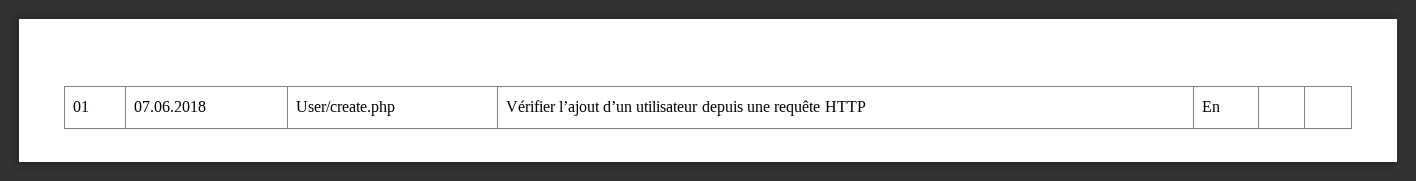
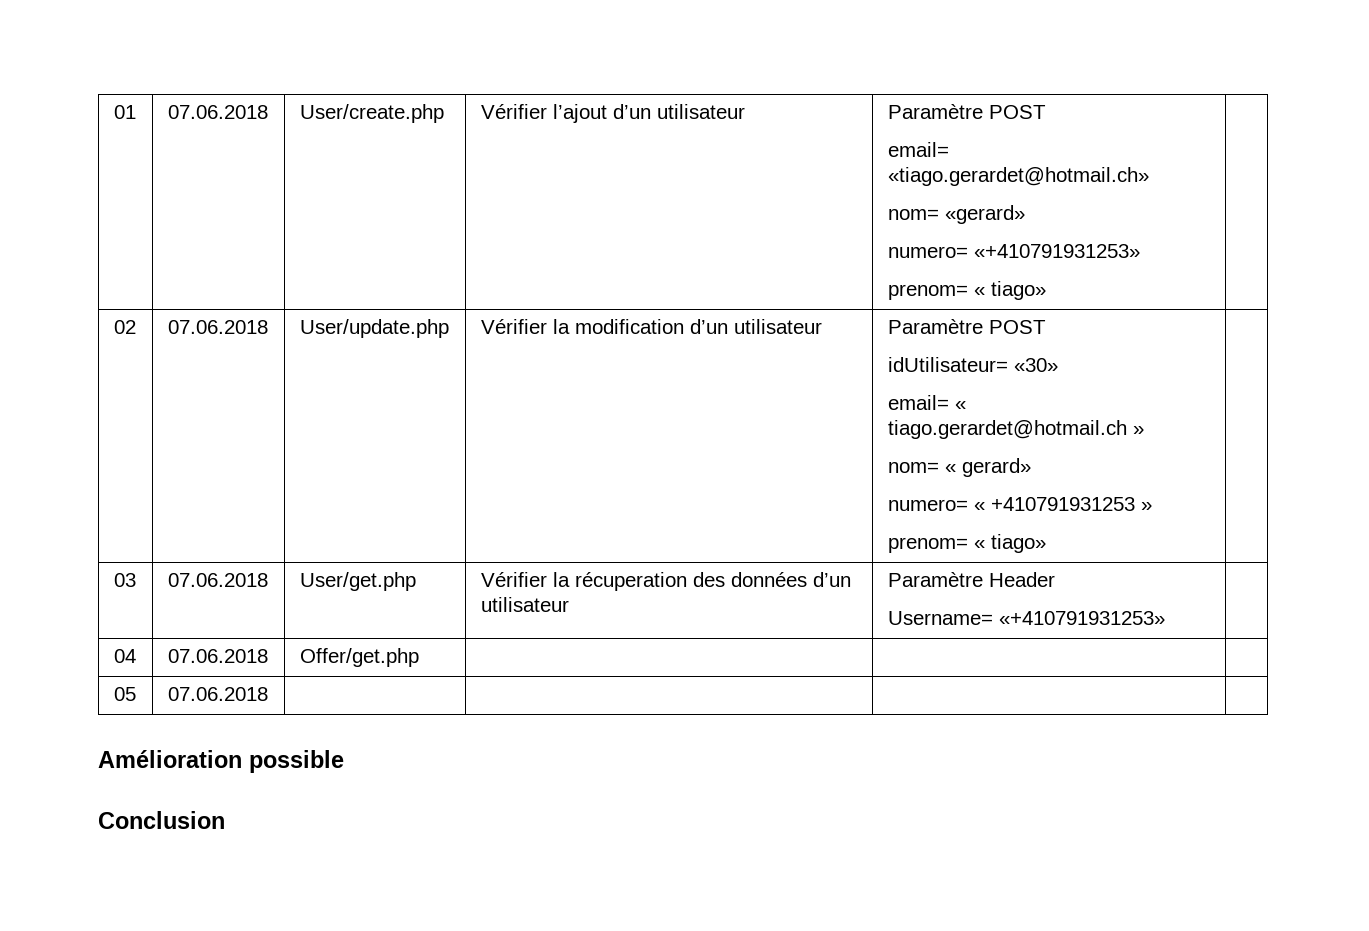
[701,100,866,116] [1201,101,1220,112] depuis une requête HTTP | En | | -> [887,104,1046,119] [887,142,949,157] [887,167,1149,186] [887,205,1025,224] [887,244,1140,258] [887,281,1046,300] [113,320,136,334] [167,320,268,334] [299,319,449,338] [480,319,822,334] [887,319,1046,334] [887,357,1058,372] [887,395,966,410] [887,420,1144,439] [887,458,1031,477] [887,497,1152,511] [887,534,1046,553] [113,573,136,587] [167,573,268,587] [299,572,416,591] [480,572,851,591] [480,597,569,612] [887,572,1055,587] [887,611,1165,625] [113,649,136,663] [167,649,268,663] [299,648,419,667] [113,687,136,701] [167,687,268,701] [98,750,344,773] [98,811,225,829] | Paramètre POST // email= «tiago.gerardet@hotmail.ch» // nom= «gerard» // numero= «+410791931253» // prenom= « tiago» | // 02 | 07.06.2018 | User/update.php | Vérifier la modification d’un utilisateur | Paramètre POST // idUtilisateur= «30» // email= « tiago.gerardet@hotmail.ch » // nom= « gerard» // numero= « +410791931253 » // prenom= « tiago» | // 03 | 07.06.2018 | User/get.php | Vérifier la récuperation des données d’un utilisateur | Paramètre Header // Username= «+410791931253» | // 04 | 07.06.2018 | Offer/get.php | | | // 05 | 07.06.2018 | | | | // Amélioration possible // Conclusion

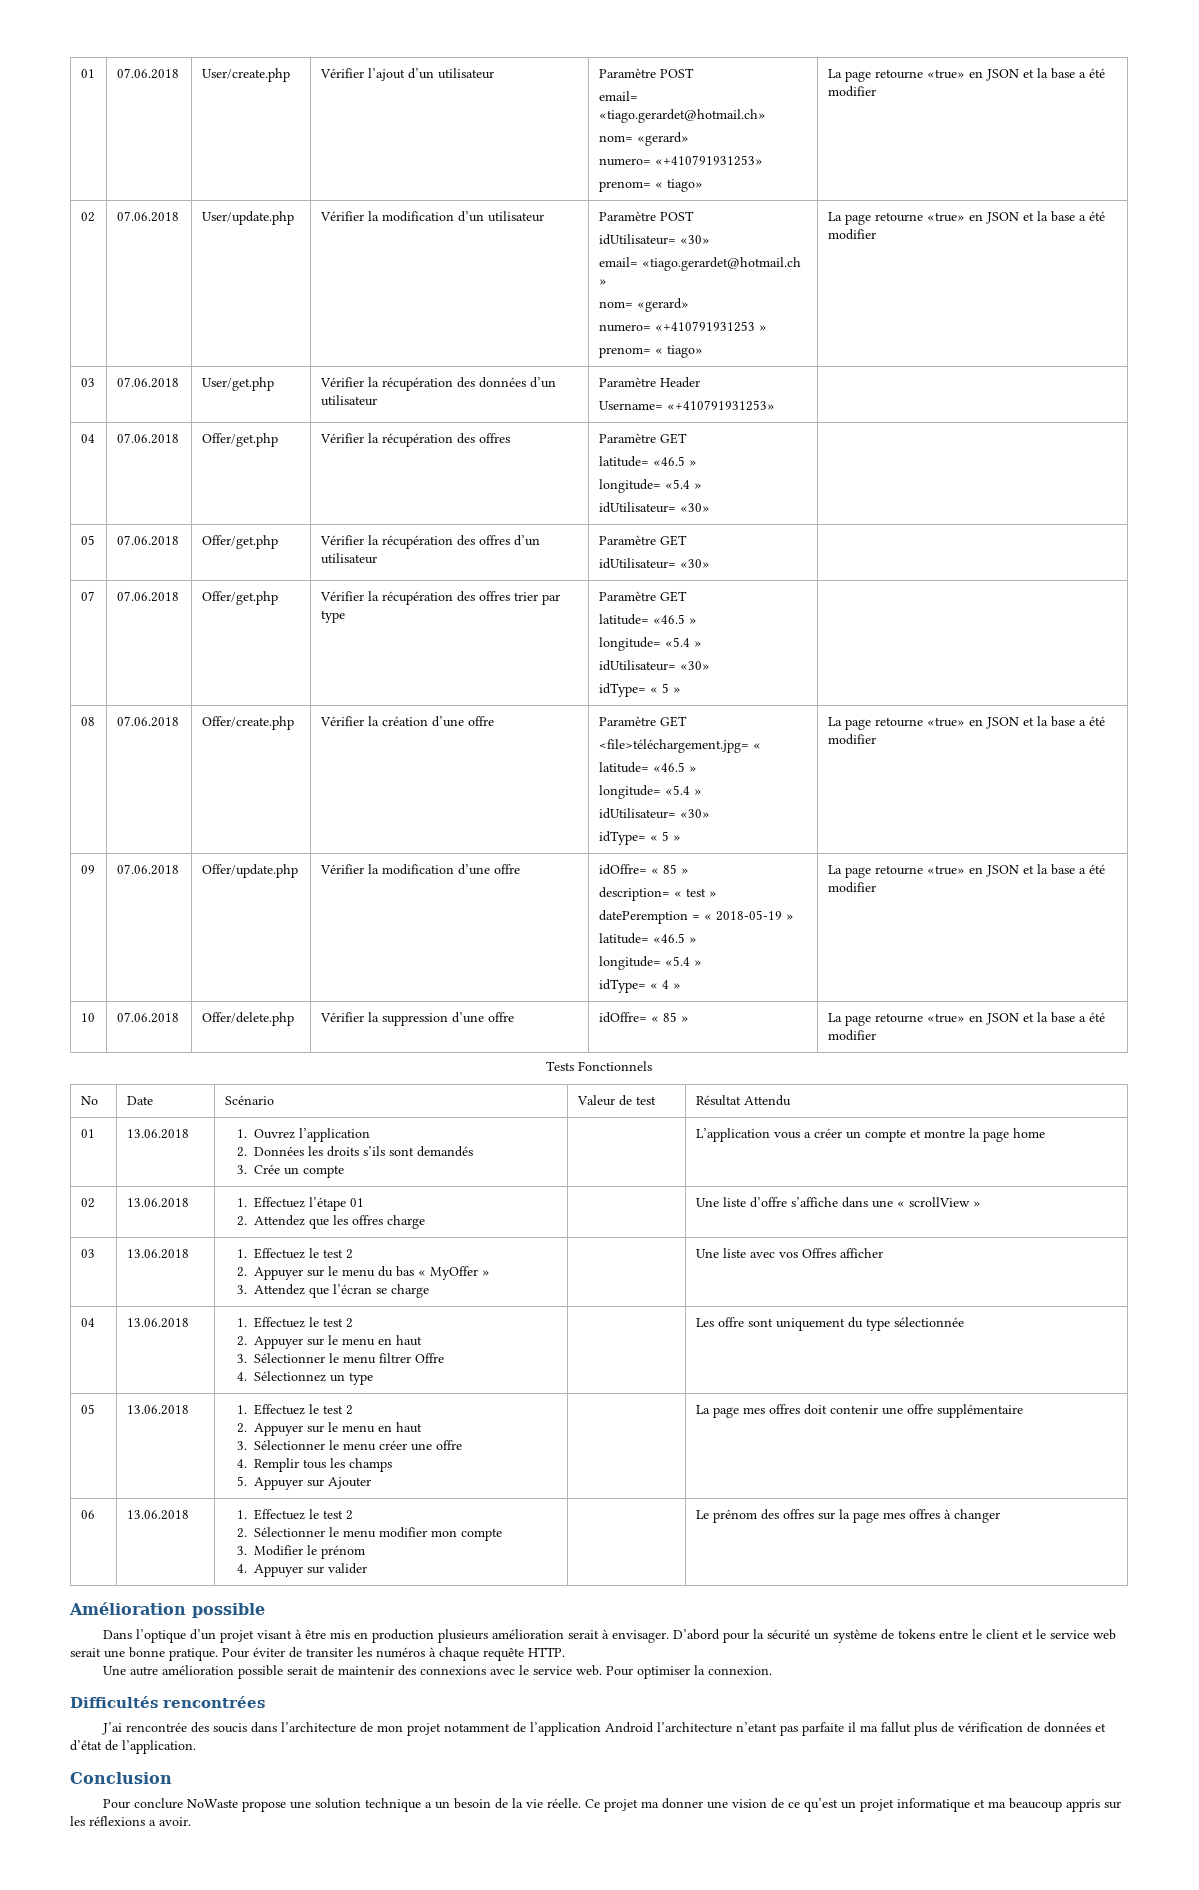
(1046, 290) none -> [827,68,1105,82] [827,86,876,97] La page retourne «true» en JSON et la base a été modifier
[954,401,966,410] [887,420,1127,439] « tiago.gerardet@hotmail.ch -> [641,257,801,271] «tiago.gerardet@hotmail.ch
[944,458,1031,477] [887,497,1135,511] « gerard» // numero= « +410791931253 -> [636,298,689,312] [598,321,755,332] «gerard» // numero= «+410791931253
(1046, 543) none -> [827,211,1105,225] [827,229,876,240] La page retourne «true» en JSON et la base a été modifier
[574,572,687,591] récuperation -> [381,377,453,391] récupération
[113,687,136,701] [167,687,268,701] [98,750,344,773] [98,811,225,829] | | // 05 | 07.06.2018 | | | | // Amélioration possible // Conclusion -> [319,433,510,447] [598,433,687,444] [598,456,697,467] [598,479,702,493] [598,502,710,513] [80,535,95,545] [116,535,179,546] [201,535,278,549] [319,535,540,549] [320,553,377,564] [598,535,687,546] [598,558,710,569] [80,591,95,601] [116,591,179,602] [201,591,278,605] [319,591,560,605] [320,610,345,623] [598,591,687,602] [598,614,697,625] [598,637,702,651] [598,660,710,671] [598,683,681,697] [80,717,95,726] [116,716,179,727] [201,716,294,730] [319,716,494,727] [598,716,687,727] [598,739,761,753] [598,762,697,773] [598,785,702,799] [598,808,710,819] [598,831,681,845] [827,716,1105,730] [827,734,876,745] [80,865,95,874] [116,864,179,875] [201,864,298,878] [319,864,520,875] [598,864,689,875] [598,887,717,901] [598,910,794,924] [598,933,697,944] [598,956,702,970] [598,979,681,993] [827,864,1105,878] [827,882,876,893] [80,1013,95,1022] [116,1012,179,1023] [201,1012,294,1026] [319,1012,514,1026] [598,1012,689,1023] [827,1012,1105,1026] [827,1030,876,1041] [546,1061,652,1071] [80,1096,98,1105] [126,1096,153,1105] [224,1095,274,1105] [576,1095,656,1106] [695,1095,791,1106] [80,1129,95,1138] [126,1129,189,1139] [236,1128,370,1142] [236,1146,473,1157] [236,1164,344,1178] [695,1128,1045,1142] [80,1198,95,1208] [126,1198,189,1208] [236,1197,364,1211] [236,1215,425,1229] [695,1197,981,1208] [80,1249,95,1258] [126,1249,189,1259] [236,1248,353,1259] [236,1266,490,1280] [236,1284,429,1298] [695,1248,883,1258] [80,1318,95,1327] [126,1318,189,1328] [236,1317,353,1328] [236,1335,422,1349] [236,1353,444,1364] [236,1371,373,1385] [695,1317,964,1331] [80,1404,95,1414] [126,1405,189,1415] [236,1404,353,1415] [236,1422,422,1436] [236,1440,462,1451] [236,1458,392,1472] [236,1476,371,1490] [695,1404,1023,1418] [80,1510,95,1519] [126,1510,189,1520] [236,1509,353,1520] [236,1527,502,1541] [236,1545,365,1559] [236,1563,367,1577] [695,1509,1000,1523] [69,1602,265,1618] [102,1629,1116,1643] [70,1647,565,1661] [102,1665,772,1679] [70,1696,265,1708] [101,1722,1106,1736] [70,1740,196,1754] [70,1772,172,1784] [102,1798,1121,1812] [70,1816,191,1826] Vérifier la récupération des offres | Paramètre GET // latitude= «46.5 » // longitude= «5.4 » // idUtilisateur= «30» | // 05 | 07.06.2018 | Offer/get.php | Vérifier la récupération des offres d’un utilisateur | Paramètre GET // idUtilisateur= «30» | // 07 | 07.06.2018 | Offer/get.php | Vérifier la récupération des offres trier par type | Paramètre GET // latitude= «46.5 » // longitude= «5.4 » // idUtilisateur= «30» // idType= « 5 » | // 08 | 07.06.2018 | Offer/create.php | Vérifier la création d’une offre | Paramètre GET // <file>téléchargement.jpg= « // latitude= «46.5 » // longitude= «5.4 » // idUtilisateur= «30» // idType= « 5 » | La page retourne «true» en JSON et la base a été modifier // 09 | 07.06.2018 | Offer/update.php | Vérifier la modification d’une offre | idOffre= « 85 » // description= « test » // datePeremption = « 2018-05-19 » // latitude= «46.5 » // longitude= «5.4 » // idType= « 4 » | La page retourne «true» en JSON et la base a été modifier // 10 | 07.06.2018 | Offer/delete.php | Vérifier la suppression d’une offre | idOffre= « 85 » | La page retourne «true» en JSON et la base a été modifier // Tests Fonctionnels // No | Date | Scénario | Valeur de test | Résultat Attendu // 01 | 13.06.2018 | 1. Ouvrez l’application // 2. Données les droits s’ils sont demandés // 3. Crée un compte | | L’application vous a créer un compte et montre la page home // 02 | 13.06.2018 | 1. Effectuez l’étape 01 // 2. Attendez que les offres charge | | Une liste d’offre s’affiche dans une « scrollView » // 03 | 13.06.2018 | 1. Effectuez le test 2 // 2. Appuyer sur le menu du bas « MyOffer » // 3. Attendez que l’écran se charge | | Une liste avec vos Offres afficher // 04 | 13.06.2018 | 1. Effectuez le test 2 // 2. Appuyer sur le menu en haut // 3. Sélectionner le menu filtrer Offre // 4. Sélectionnez un type | | Les offre sont uniquement du type sélectionnée // 05 | 13.06.2018 | 1. Effectuez le test 2 // 2. Appuyer sur le menu en haut // 3. Sélectionner le menu créer une offre // 4. Remplir tous les champs // 5. Appuyer sur Ajouter | | La page mes offres doit contenir une offre supplémentaire // 06 | 13.06.2018 | 1. Effectuez le test 2 // 2. Sélectionner le menu modifier mon compte // 3. Modifier le prénom // 4. Appuyer sur valider | | Le prénom des offres sur la page mes offres à changer // Amélioration possible // Dans l’optique d’un projet visant à être mis en production plusieurs amélioration serait à envisager. D’abord pour la sécurité un système de tokens entre le client et le service web serait une bonne pratique. Pour éviter de transiter les numéros à chaque requête HTTP. // Une autre amélioration possible serait de maintenir des connexions avec le service web. Pour optimiser la connexion. // Difficultés rencontrées // J’ai rencontrée des soucis dans l’architecture de mon projet notamment de l’application Android l’architecture n’etant pas parfaite il ma fallut plus de vérification de données et d’état de l’application. // Conclusion // Pour conclure NoWaste propose une solution technique a un besoin de la vie réelle. Ce projet ma donner une vision de ce qu’est un projet informatique et ma beaucoup appris sur les réflexions a avoir.

